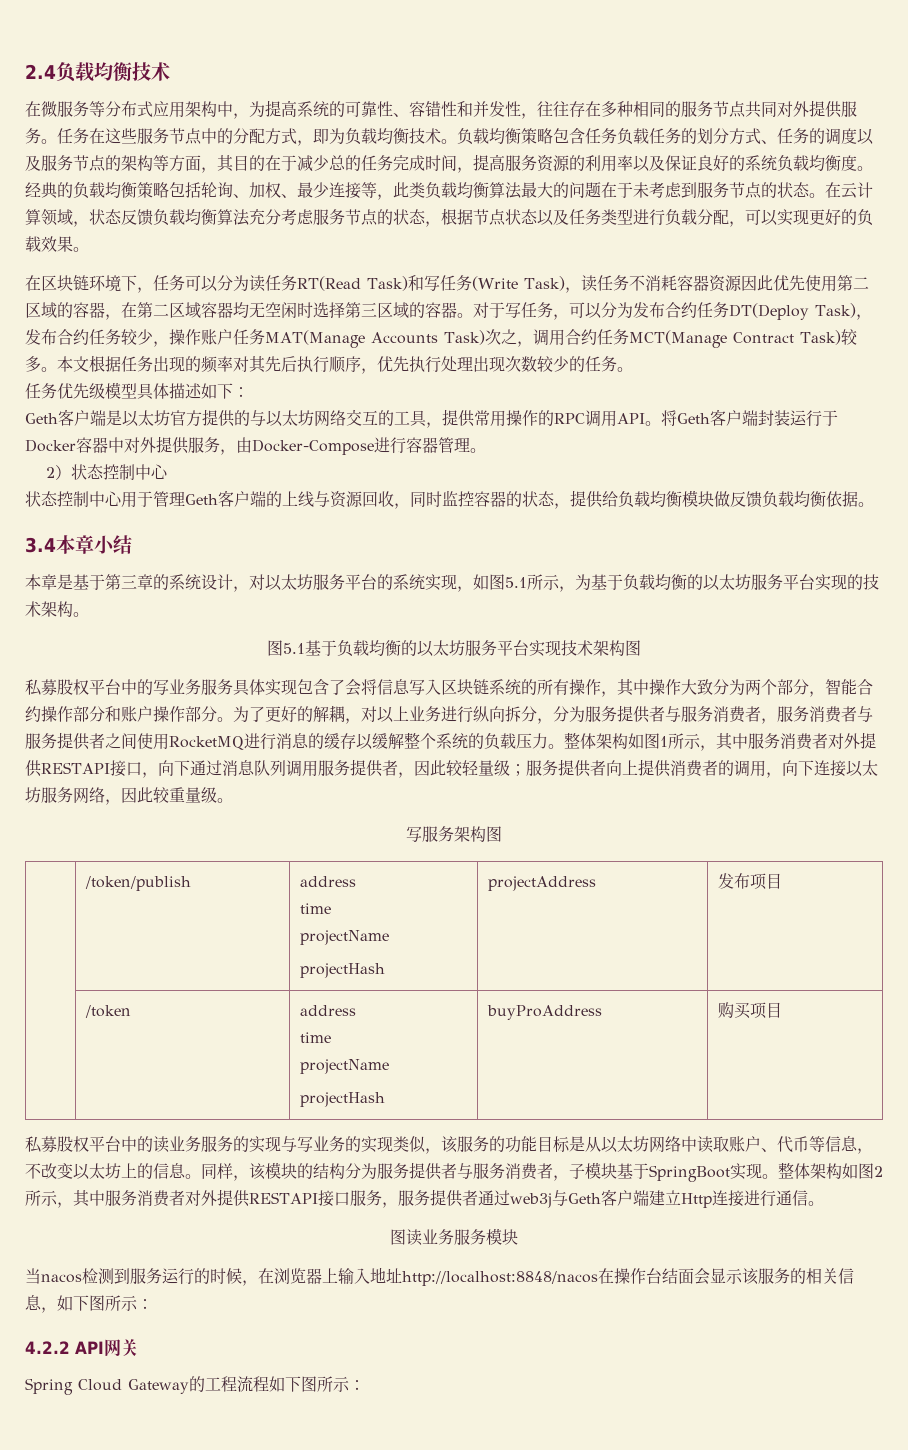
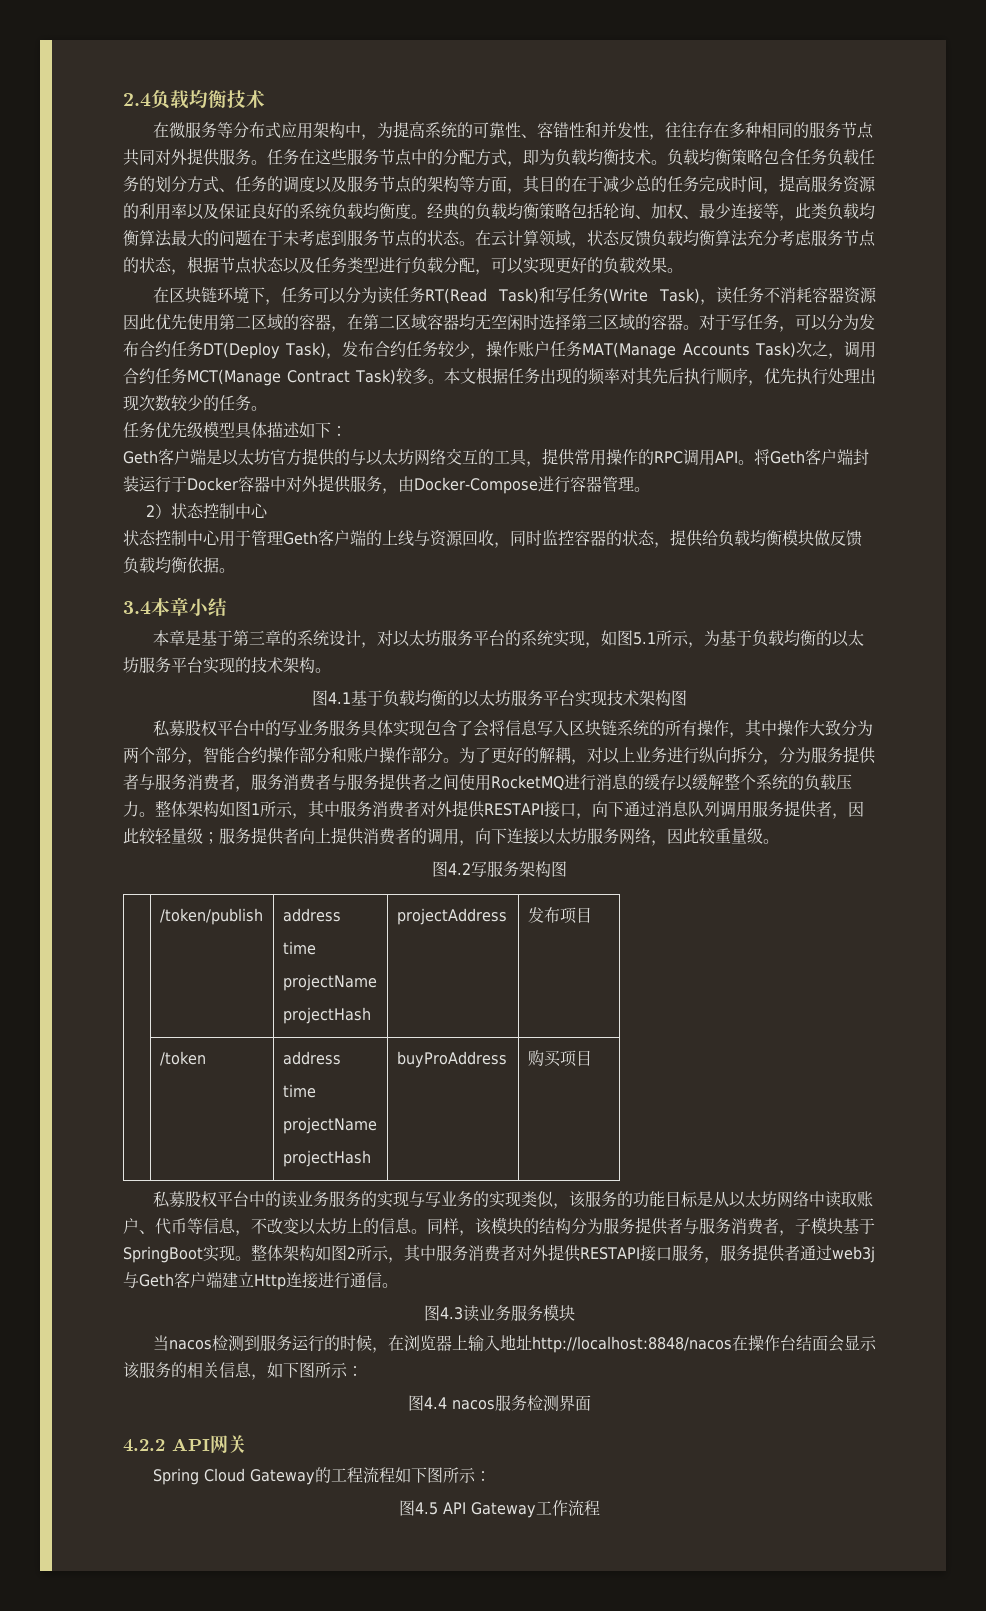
[283,643,305,654] 5.1 -> [328,692,351,704] 4.1
(233, 800) none -> [432,861,471,877] 图4.2
(406, 1237) none -> [440,1307,463,1320] 4.3
(153, 1304) none -> [408,1395,591,1411] // 图4.4 nacos服务检测界面
(365, 1385) none -> [399,1500,600,1518] // 图4.5 API Gateway工作流程

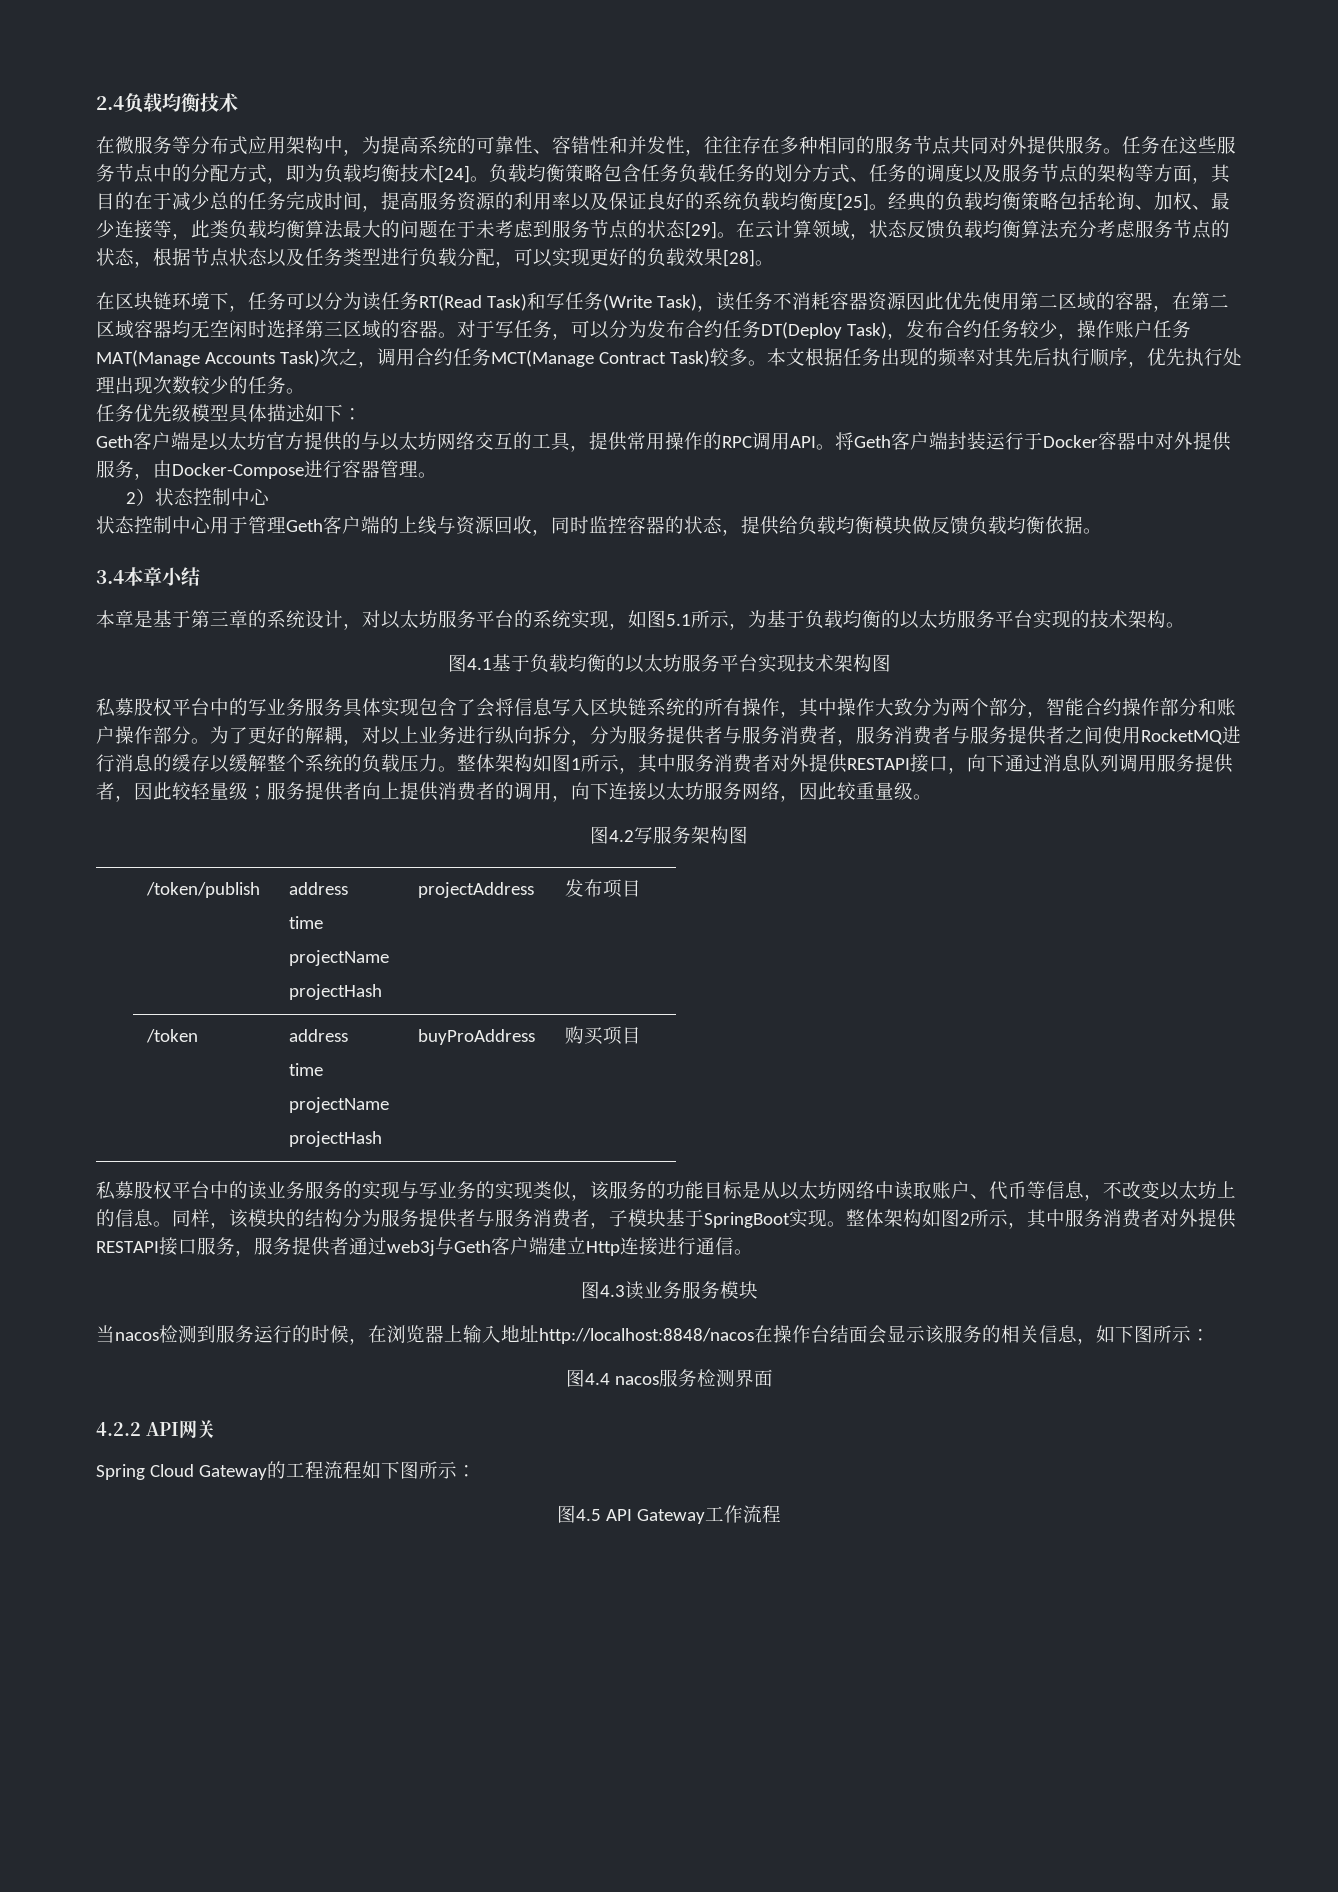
(651, 157) none -> [438,165,470,183] [24]
(411, 211) none -> [837,193,869,211] [25]
(460, 237) none -> [685,221,717,239] [29]
(667, 265) none -> [723,249,755,267] [28]

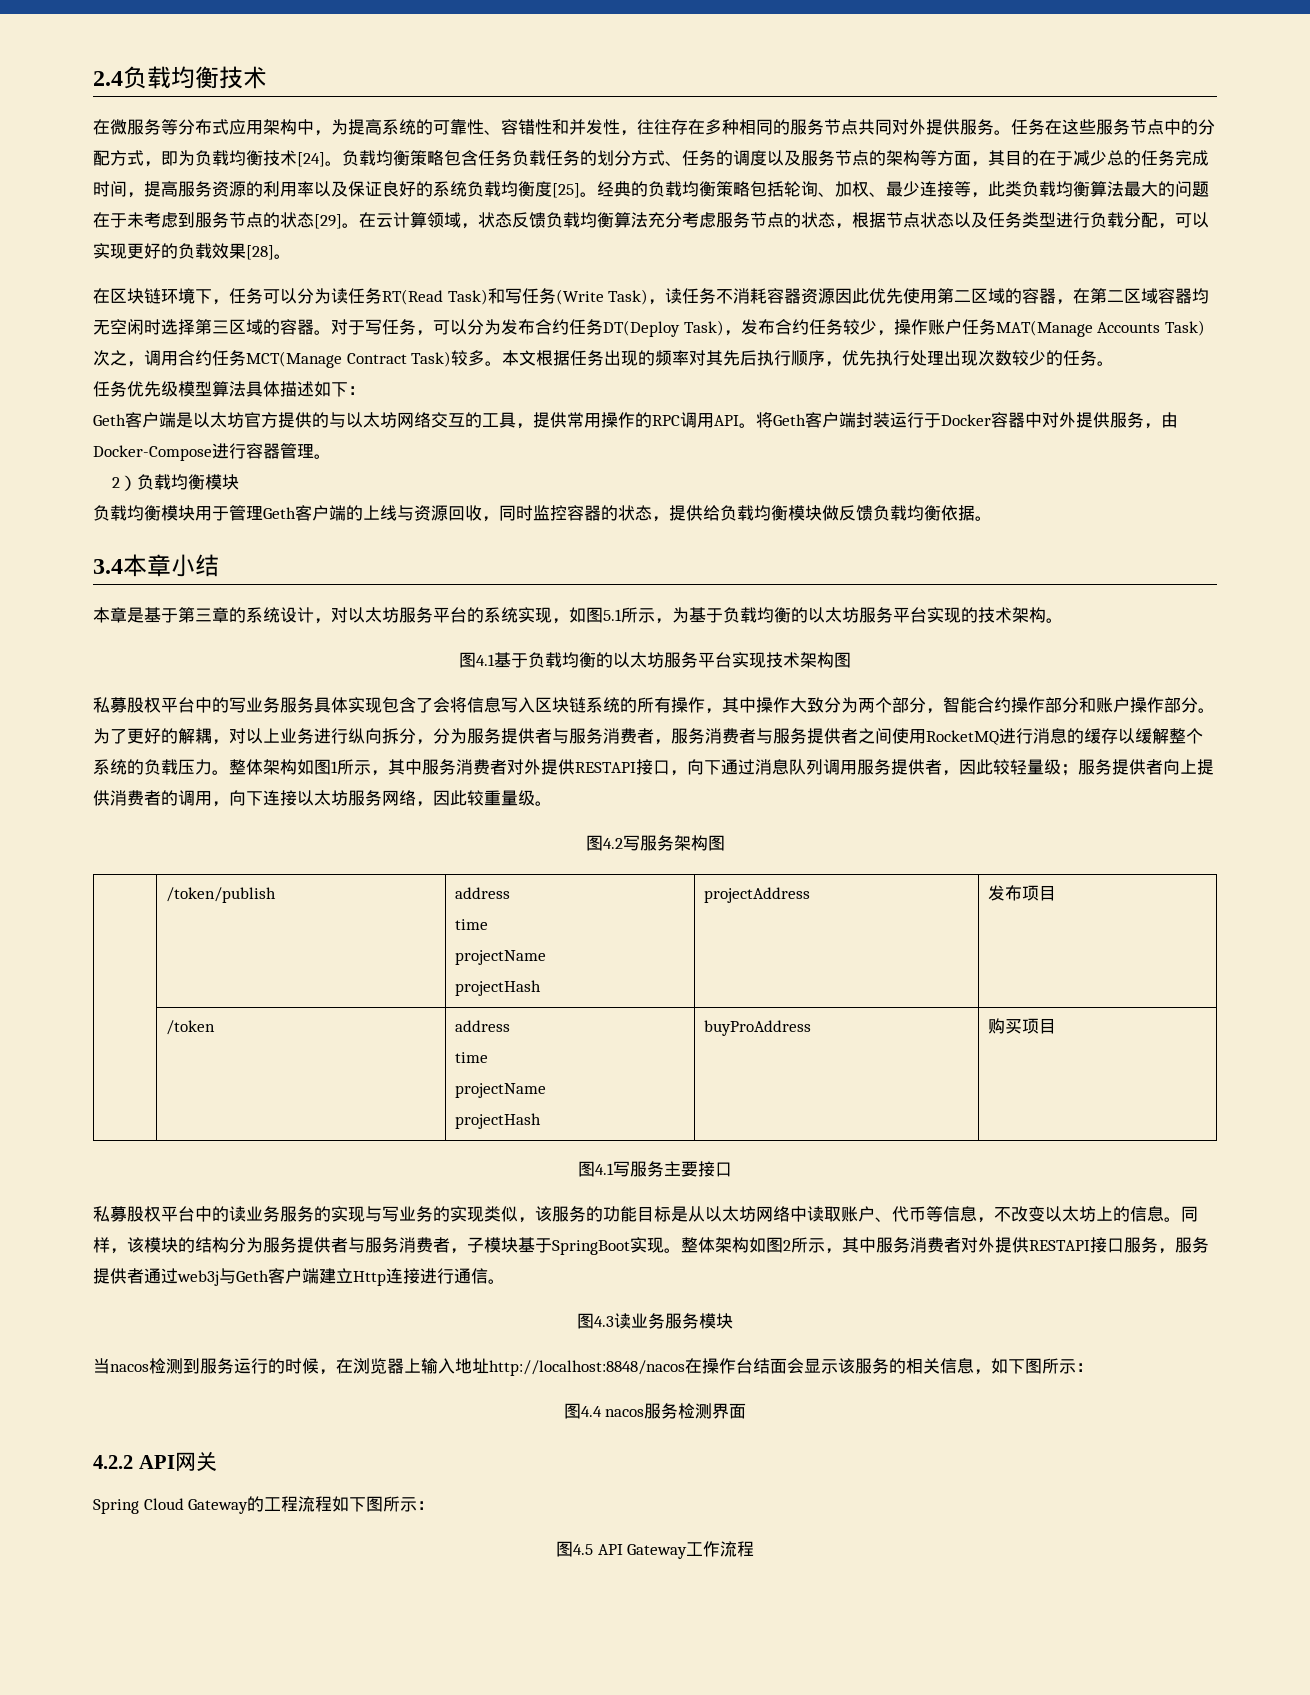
(229, 412) none -> [212,381,246,397] 算法
[154,488,270,506] [96,516,211,534] 状态控制中心 // 状态控制中心 -> [136,474,239,490] [93,505,195,521] 负载均衡模块 // 负载均衡模块
(642, 1035) none -> [578,1161,732,1177] // 图4.1写服务主要接口

